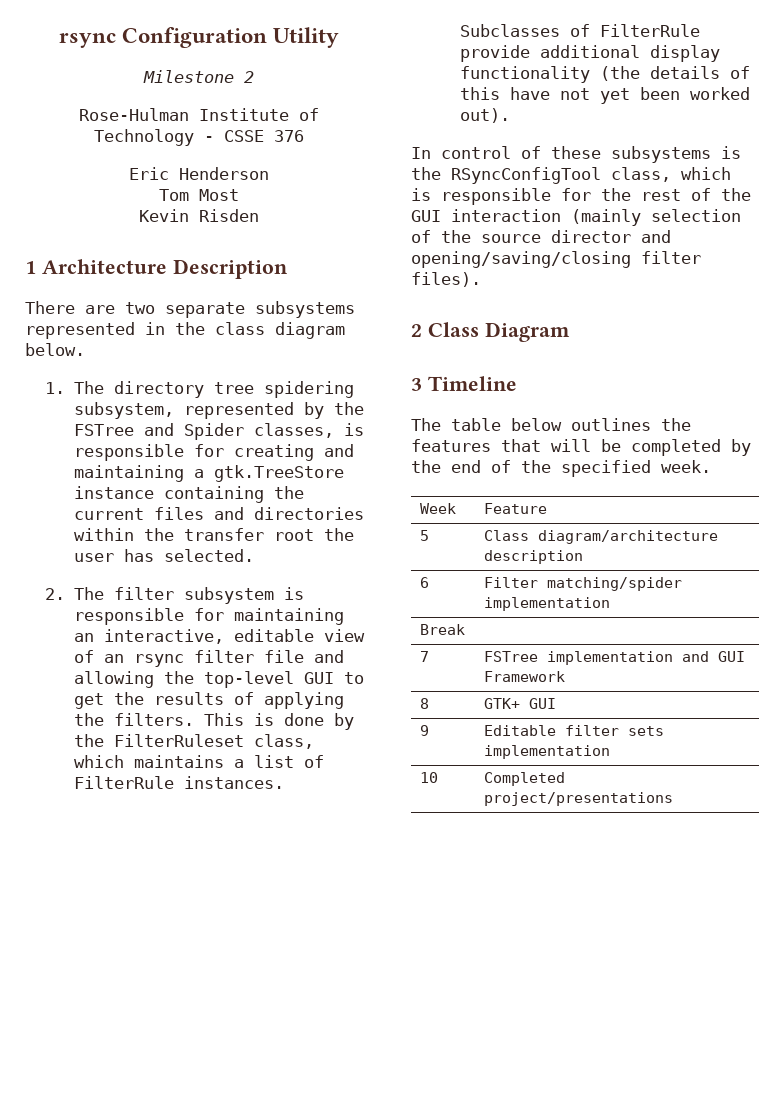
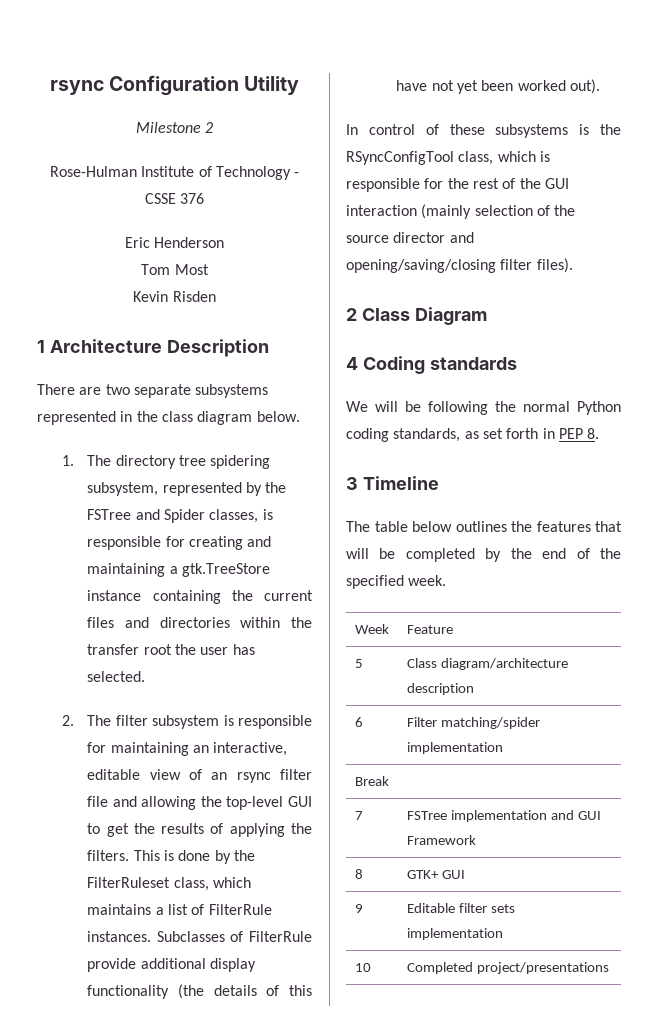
(570, 332) none -> [346,356,517,374] [346,401,621,415] [346,428,600,442] // 4 Coding standards // We will be following the normal Python coding standards, as set forth in PEP 8.

